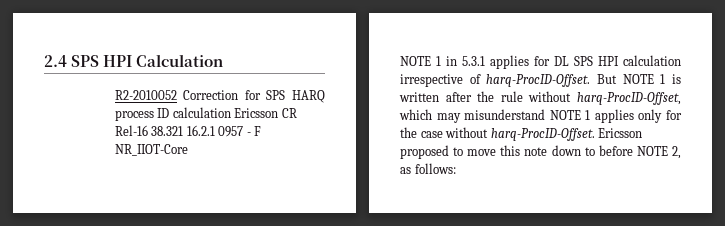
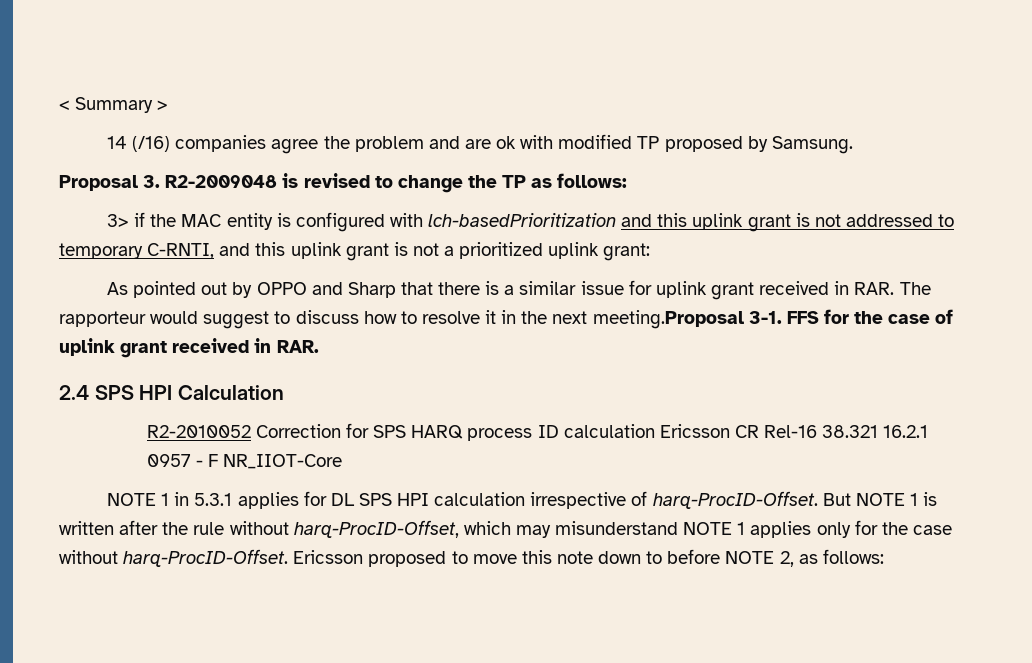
(44, 61) none -> [59,97,169,113] [107,134,853,154] [59,173,628,193] [107,212,955,232] [59,242,651,261] [107,280,931,300] [59,309,954,329] [59,338,319,358] < Summary > // 14 (/16) companies agree the problem and are ok with modified TP proposed by Samsung. // Proposal 3. R2-2009048 is revised to change the TP as follows: // 3> if the MAC entity is configured with lch-basedPrioritization and this uplink grant is not addressed to temporary C-RNTI, and this uplink grant is not a prioritized uplink grant: // As pointed out by OPPO and Sharp that there is a similar issue for uplink grant received in RAR. The rapporteur would suggest to discuss how to resolve it in the next meeting.Proposal 3-1. FFS for the case of uplink grant received in RAR. //

